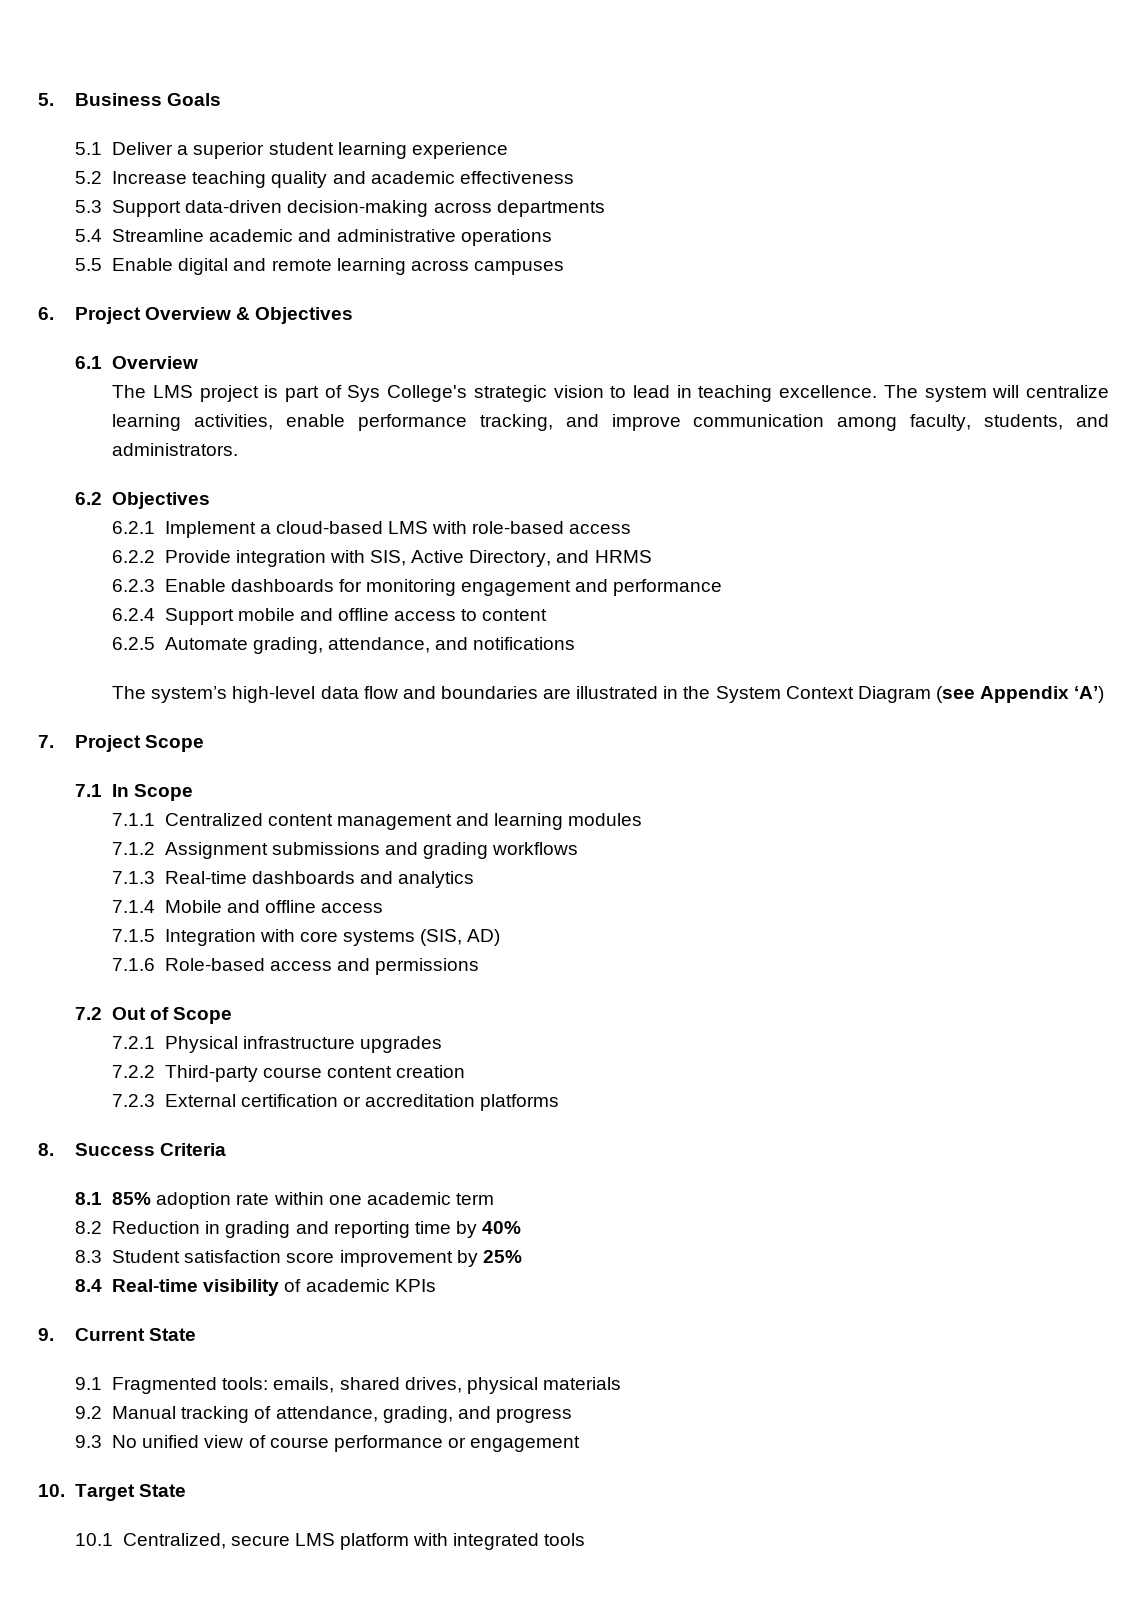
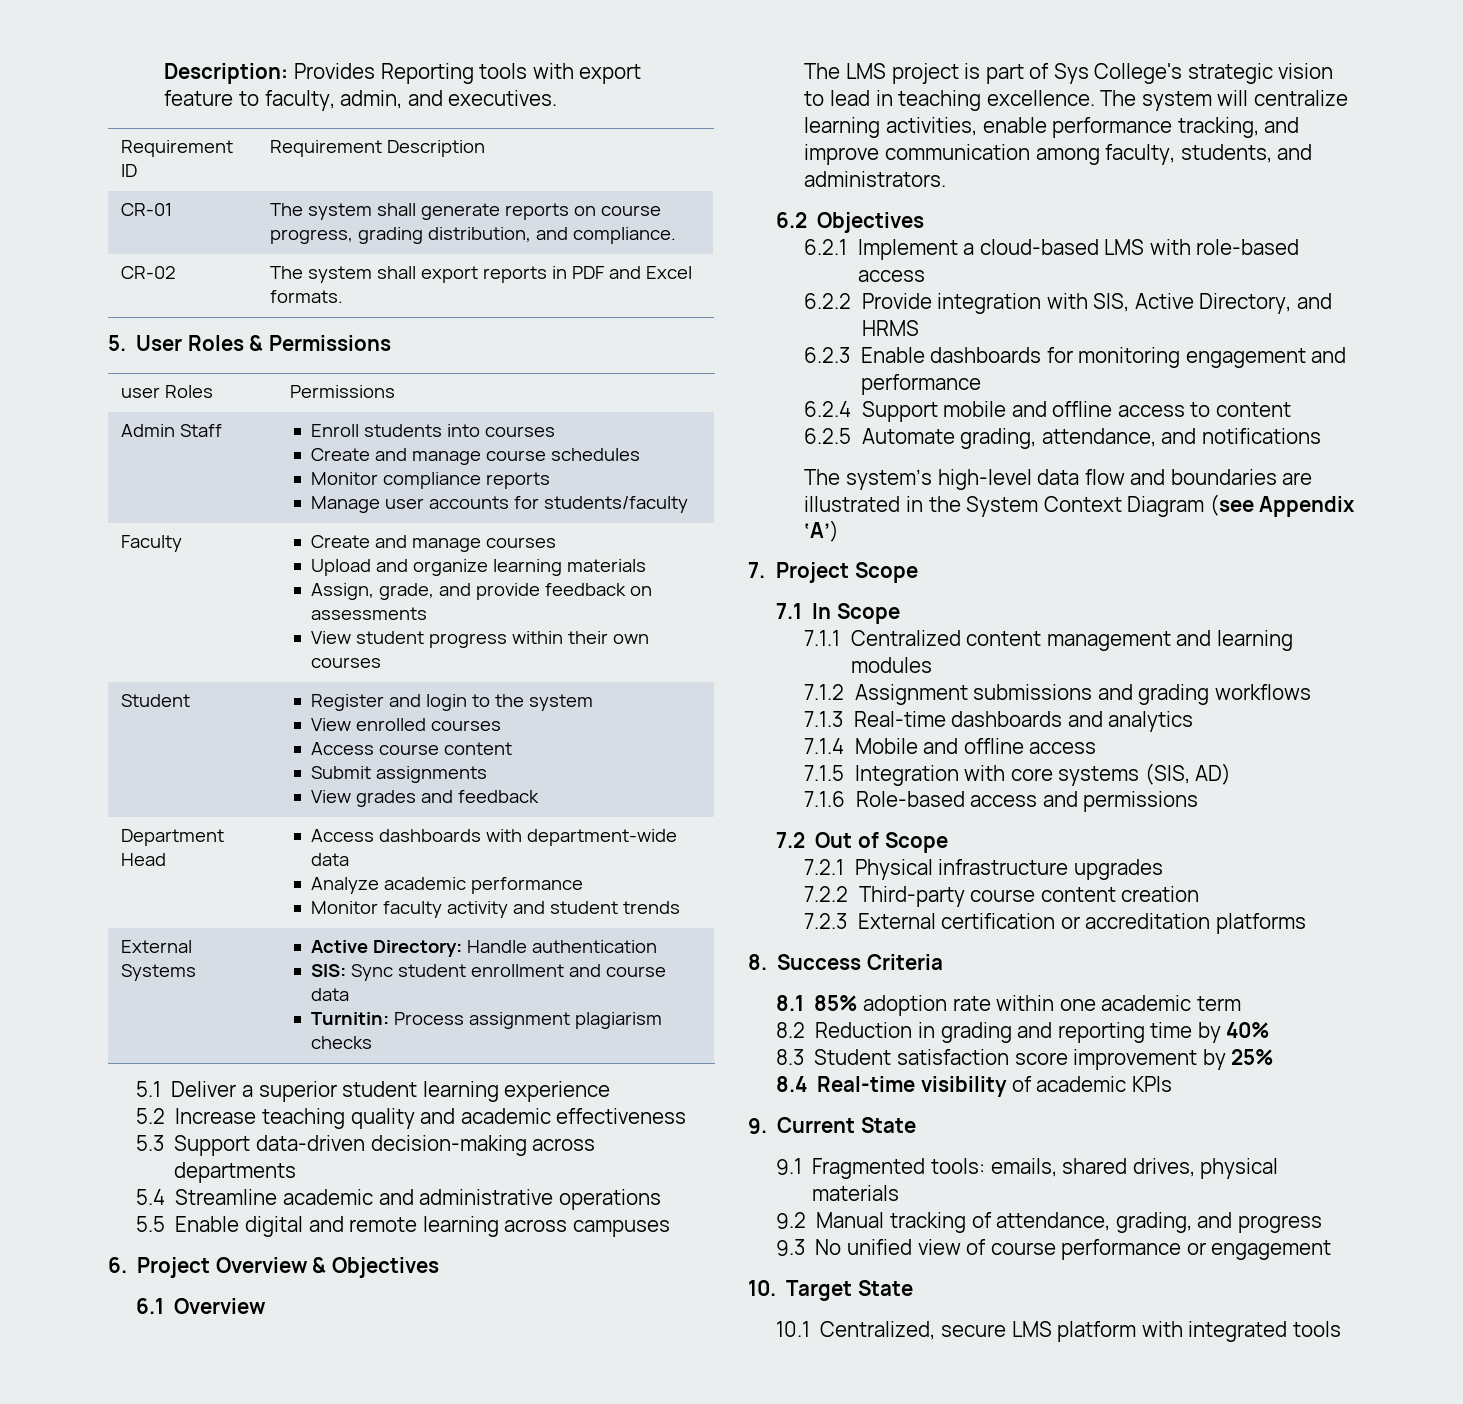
[38,93,222,106] 5. Business Goals -> [164,63,642,84] [164,90,558,111] [121,140,234,157] [121,164,138,177] [270,140,486,157] [121,203,173,216] [270,203,662,220] [270,227,677,244] [121,266,177,279] [270,266,693,283] [270,290,344,303] [108,335,391,351] [121,385,214,398] [290,385,396,398] [121,424,223,437] [310,424,555,437] [310,448,640,465] [310,472,550,489] [310,496,688,513] [121,535,183,552] [310,535,556,552] [310,559,646,576] [310,583,652,600] [310,607,427,620] [310,631,649,648] [310,657,381,668] [121,694,191,707] [310,694,593,711] [310,718,501,731] [310,742,512,755] [310,766,487,783] [310,790,539,807] [121,829,225,846] [121,853,167,866] [310,829,677,846] [310,853,349,866] [310,877,583,894] [310,901,680,918] [121,940,193,953] [121,964,197,981] [310,940,657,957] [310,964,666,981] [310,988,349,1001] [310,1012,662,1029] [310,1036,372,1049] Description: Provides Reporting tools with export feature to faculty, admin, and executives. // Requirement ID | Requirement Description // CR-01 | The system shall generate reports on course progress, grading distribution, and compliance. // CR-02 | The system shall export reports in PDF and Excel formats. // 5. User Roles & Permissions // user Roles | Permissions // Admin Staff | Enroll students into courses // Create and manage course schedules // Monitor compliance reports // Manage user accounts for students/faculty // Faculty | Create and manage courses // Upload and organize learning materials // Assign, grade, and provide feedback on assessments // View student progress within their own courses // Student | Register and login to the system // View enrolled courses // Access course content // Submit assignments // View grades and feedback // Department Head | Access dashboards with department-wide data // Analyze academic performance // Monitor faculty activity and student trends // External Systems | Active Directory: Handle authentication // SIS: Sync student enrollment and course data // Turnitin: Process assignment plagiarism checks

